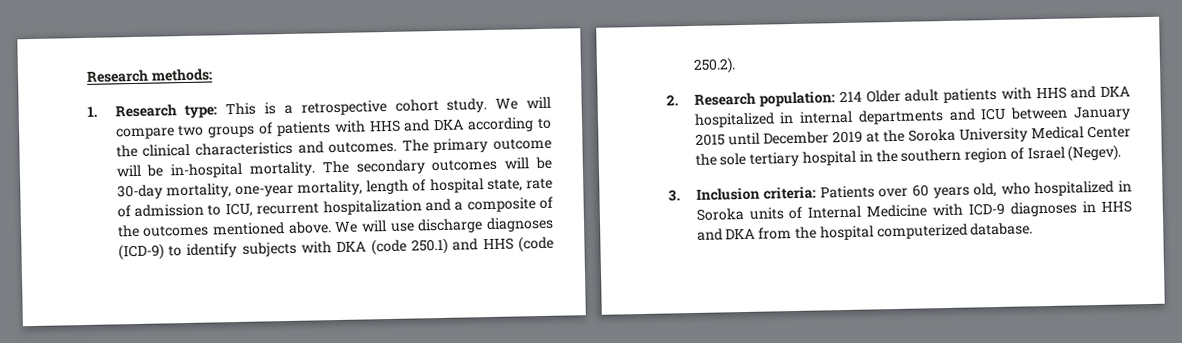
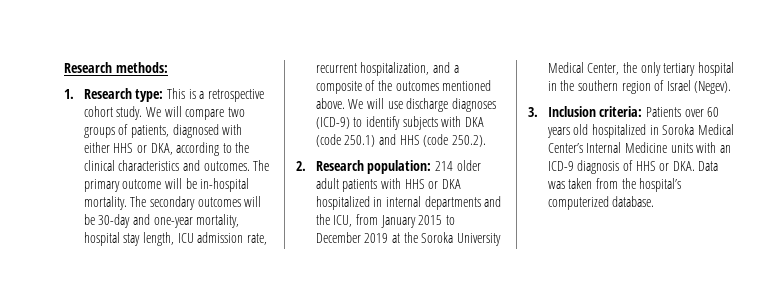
[275,119,465,137] patients with HHS and DKA -> [130,124,243,138] [83,142,173,155] patients, diagnosed with either HHS or DKA,
[165,183,232,199] mortality, -> [132,214,150,225] and
[366,177,553,195] [116,199,422,218] length of hospital state, rate of admission to ICU, recurrent hospitalization -> [83,232,267,246] [315,62,430,76] hospital stay length, ICU admission rate, recurrent hospitalization,
[865,89,901,103] Older -> [456,160,481,171] older
[1070,86,1097,99] and -> [428,181,439,189] or
[980,106,1069,121] ICU between -> [315,214,378,227] the ICU, from
[727,132,760,146] until -> [445,215,455,225] to
[1087,125,1131,139] [694,152,747,166] Center the sole -> [587,62,661,76] Center, the only
[973,182,1031,198] old, who -> [573,124,589,135] old
[748,200,1132,220] [696,228,756,241] units of Internal Medicine with ICD-9 diagnoses in HHS and DKA -> [697,124,734,135] [547,142,731,153] [547,160,719,174] [547,178,593,189] Medical Center’s Internal Medicine units with an ICD-9 diagnosis of HHS or DKA. Data was taken
[819,225,874,241] hospital -> [639,178,682,192] hospital’s

